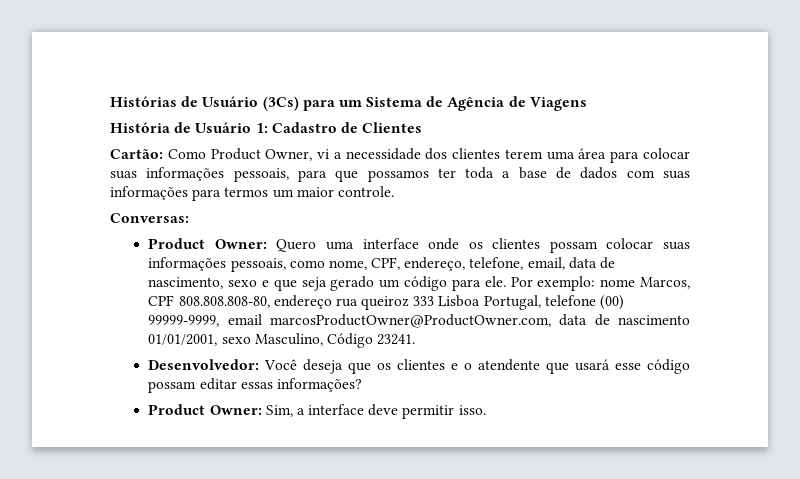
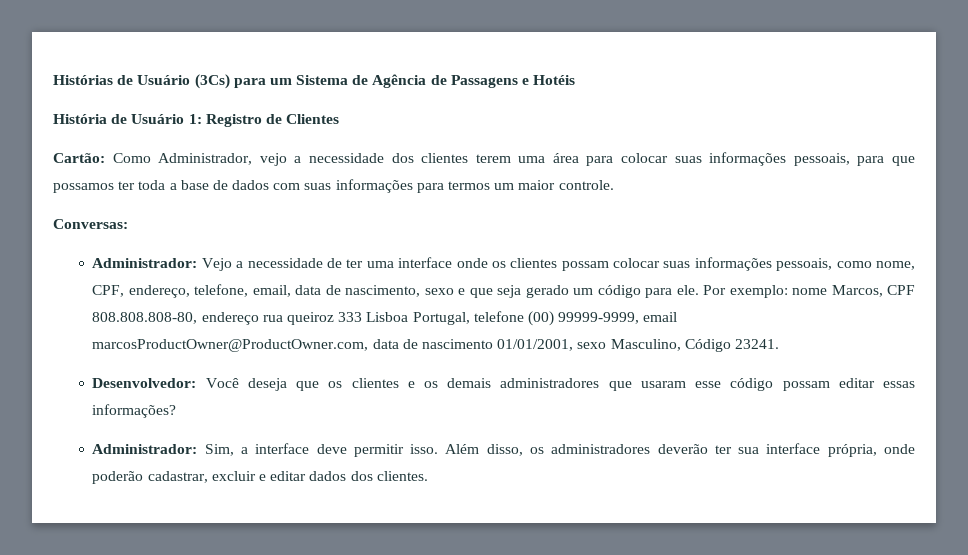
[529,97,587,111] Viagens -> [450,75,576,88] Passagens e Hotéis
[271,122,337,133] Cadastro -> [205,114,262,127] Registro
[210,148,330,161] Product Owner, vi -> [158,153,287,166] Administrador, vejo
[148,238,317,252] Product Owner: Quero -> [92,258,364,271] Administrador: Vejo a necessidade de ter
[464,359,611,374] o atendente que usará -> [424,378,686,391] os demais administradores que usaram
[148,404,262,415] Product Owner: -> [92,444,198,454] Administrador:
(486, 410) none -> [445,443,916,457] [92,471,428,484] Além disso, os administradores deverão ter sua interface própria, onde poderão cadastrar, excluir e editar dados dos clientes.

